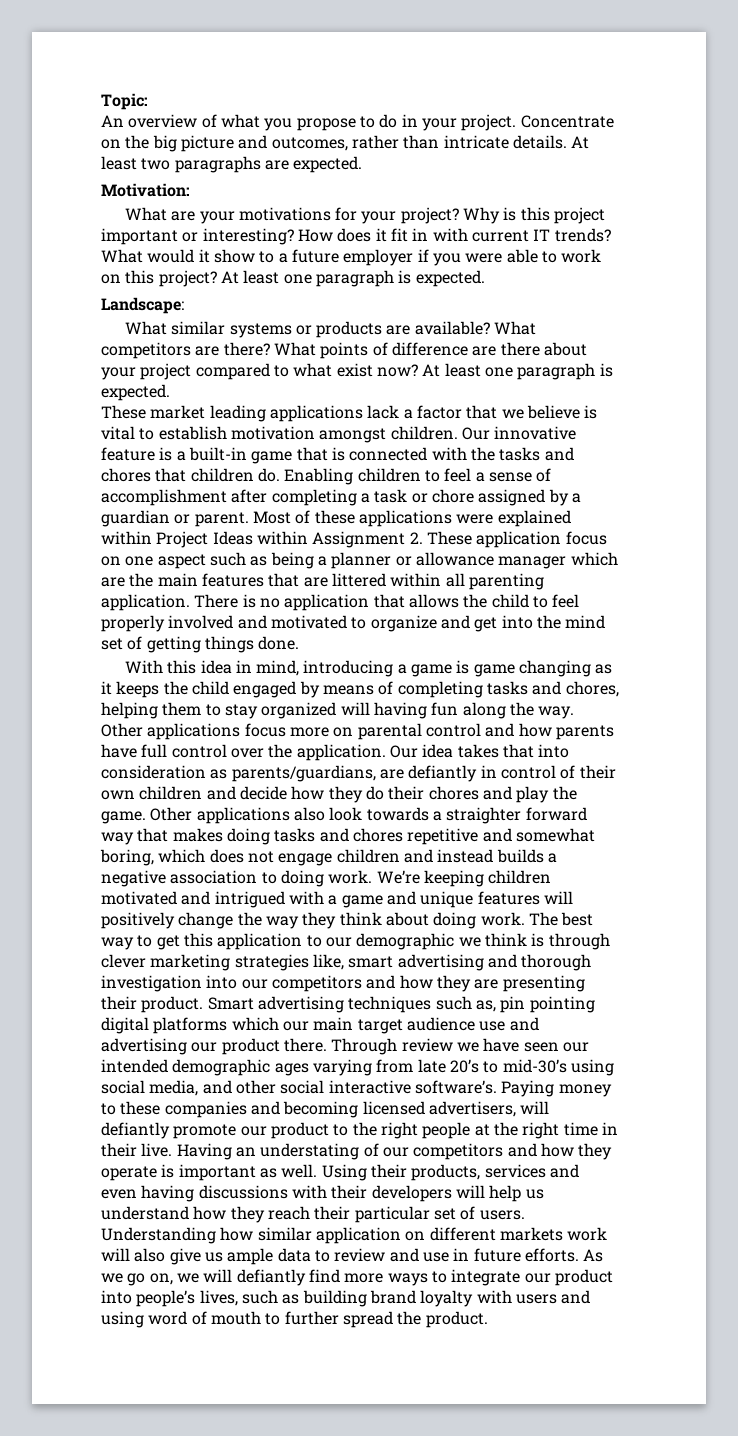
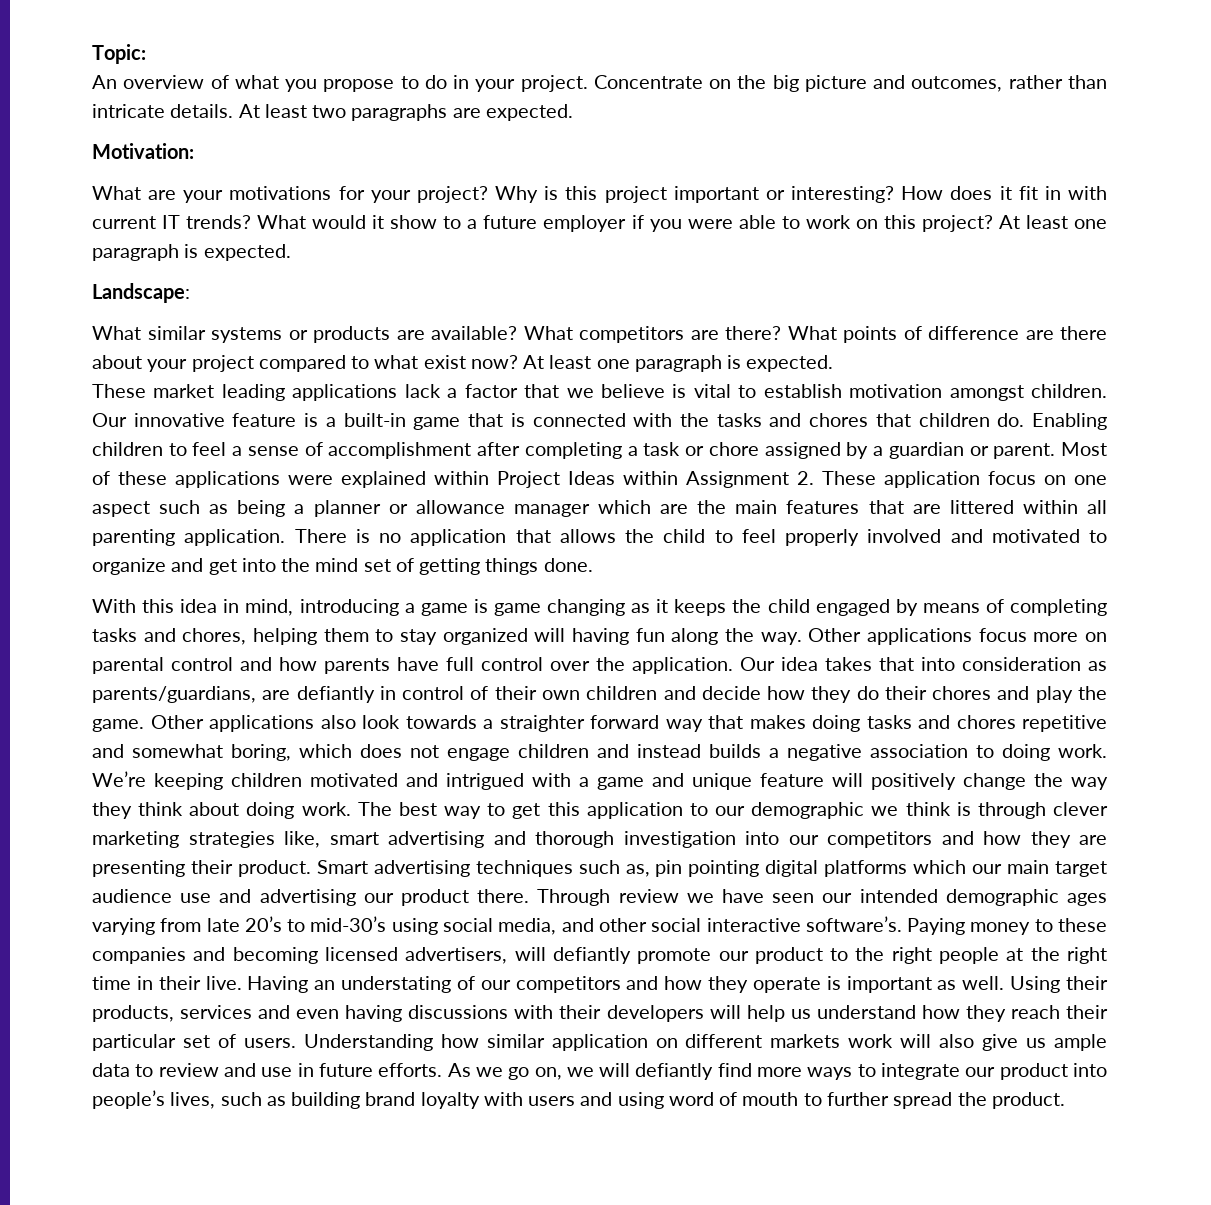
[477,891,540,905] features -> [760,773,824,787] feature

